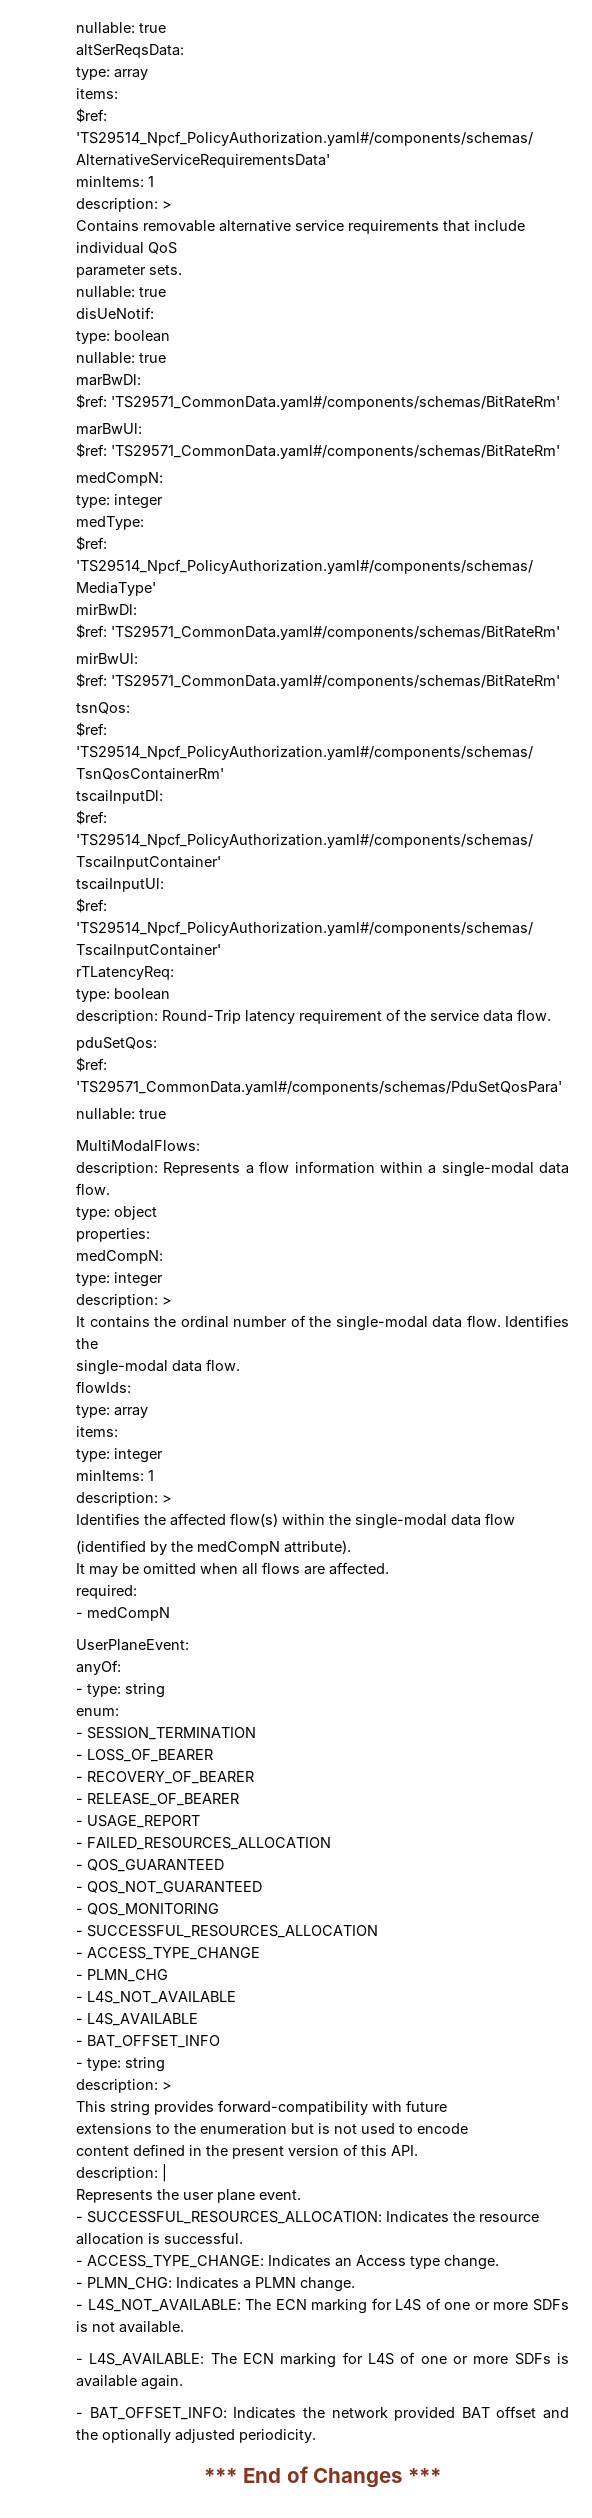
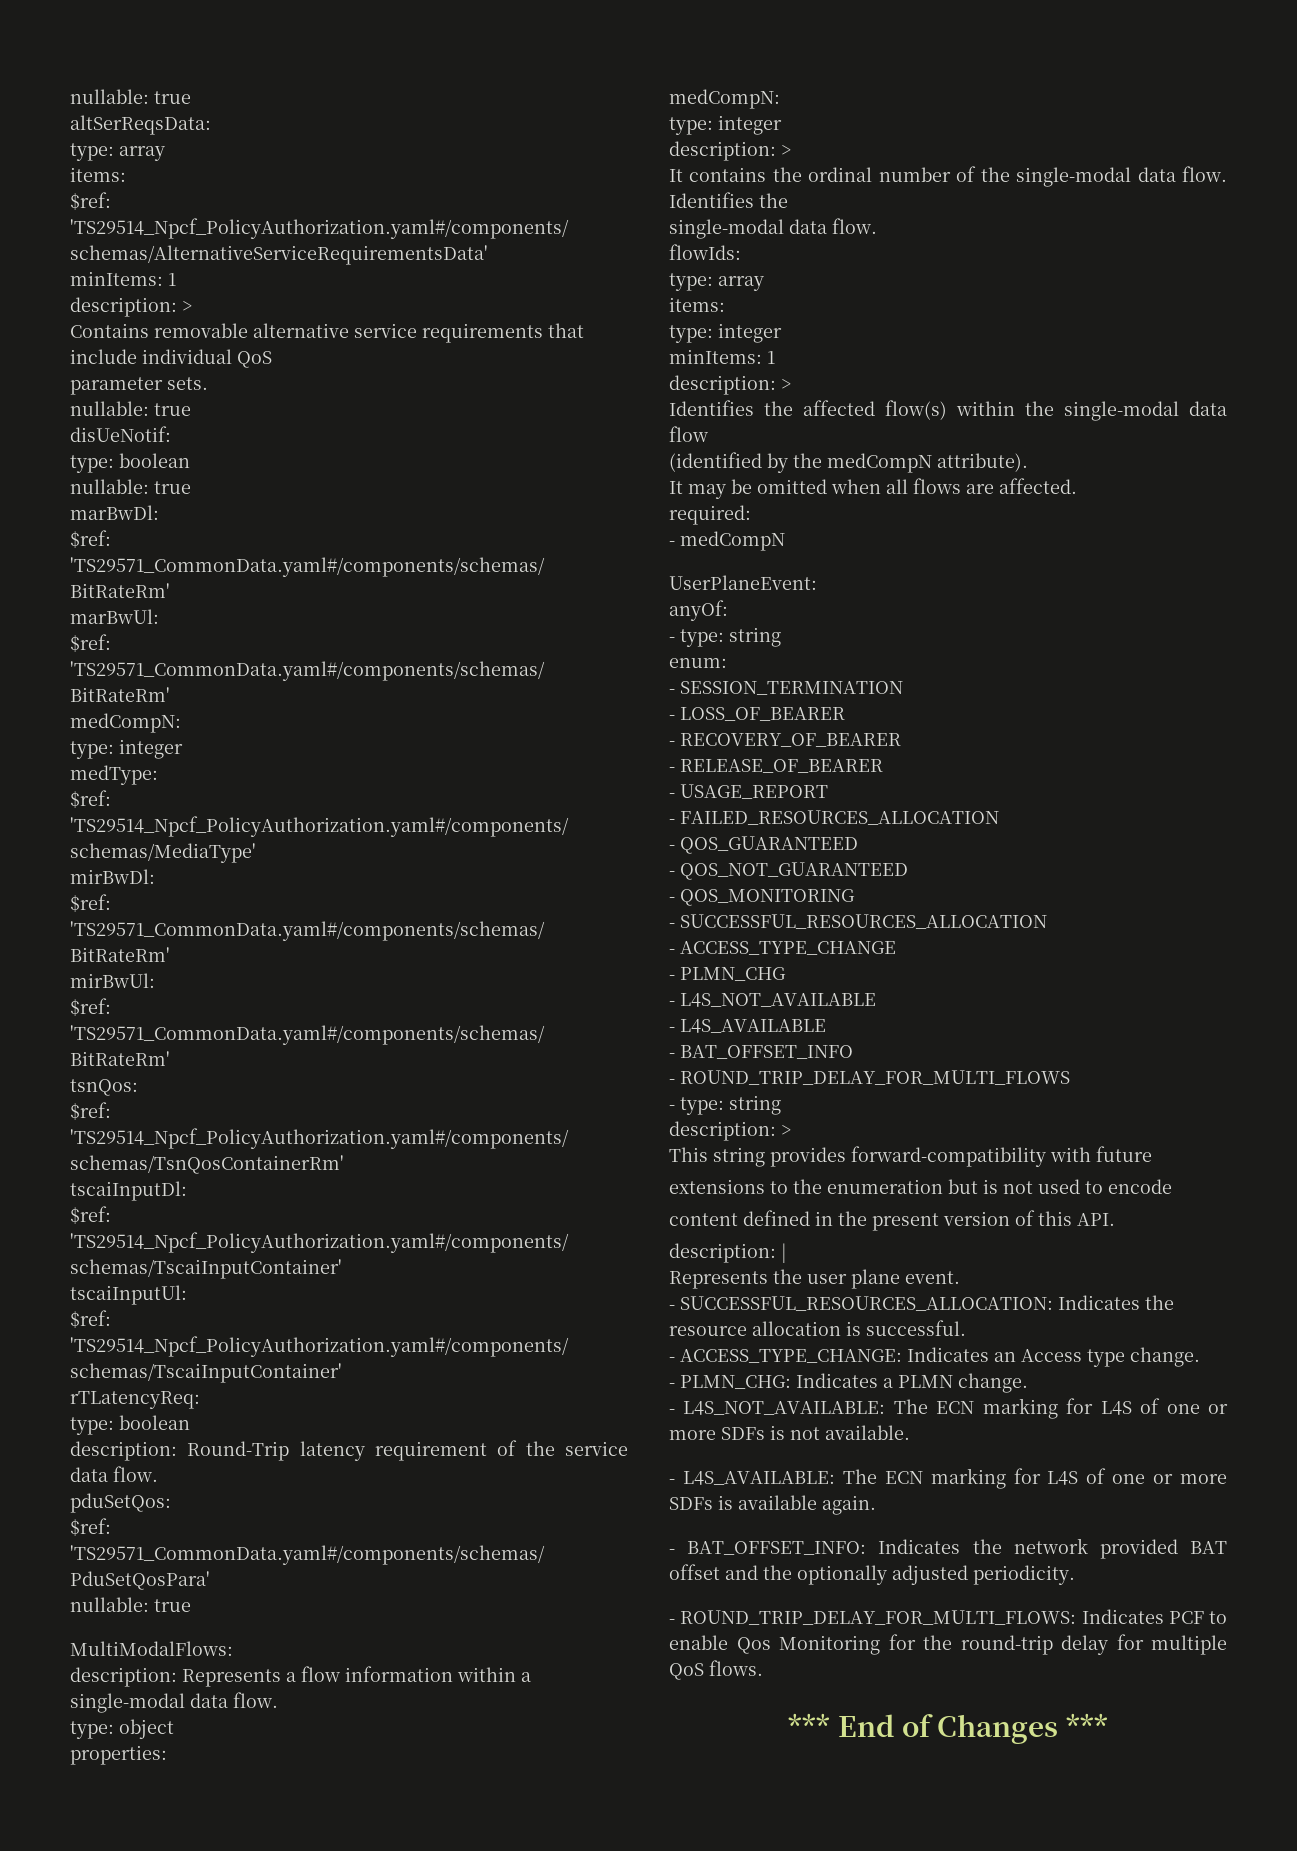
(220, 2041) none -> [669,1070,1070,1085] // - ROUND_TRIP_DELAY_FOR_MULTI_FLOWS
(316, 2436) none -> [669,1609,1227,1625] [669,1634,1227,1655] [669,1660,763,1680] // - ROUND_TRIP_DELAY_FOR_MULTI_FLOWS: Indicates PCF to enable Qos Monitoring for the round-trip delay for multiple QoS flows.

